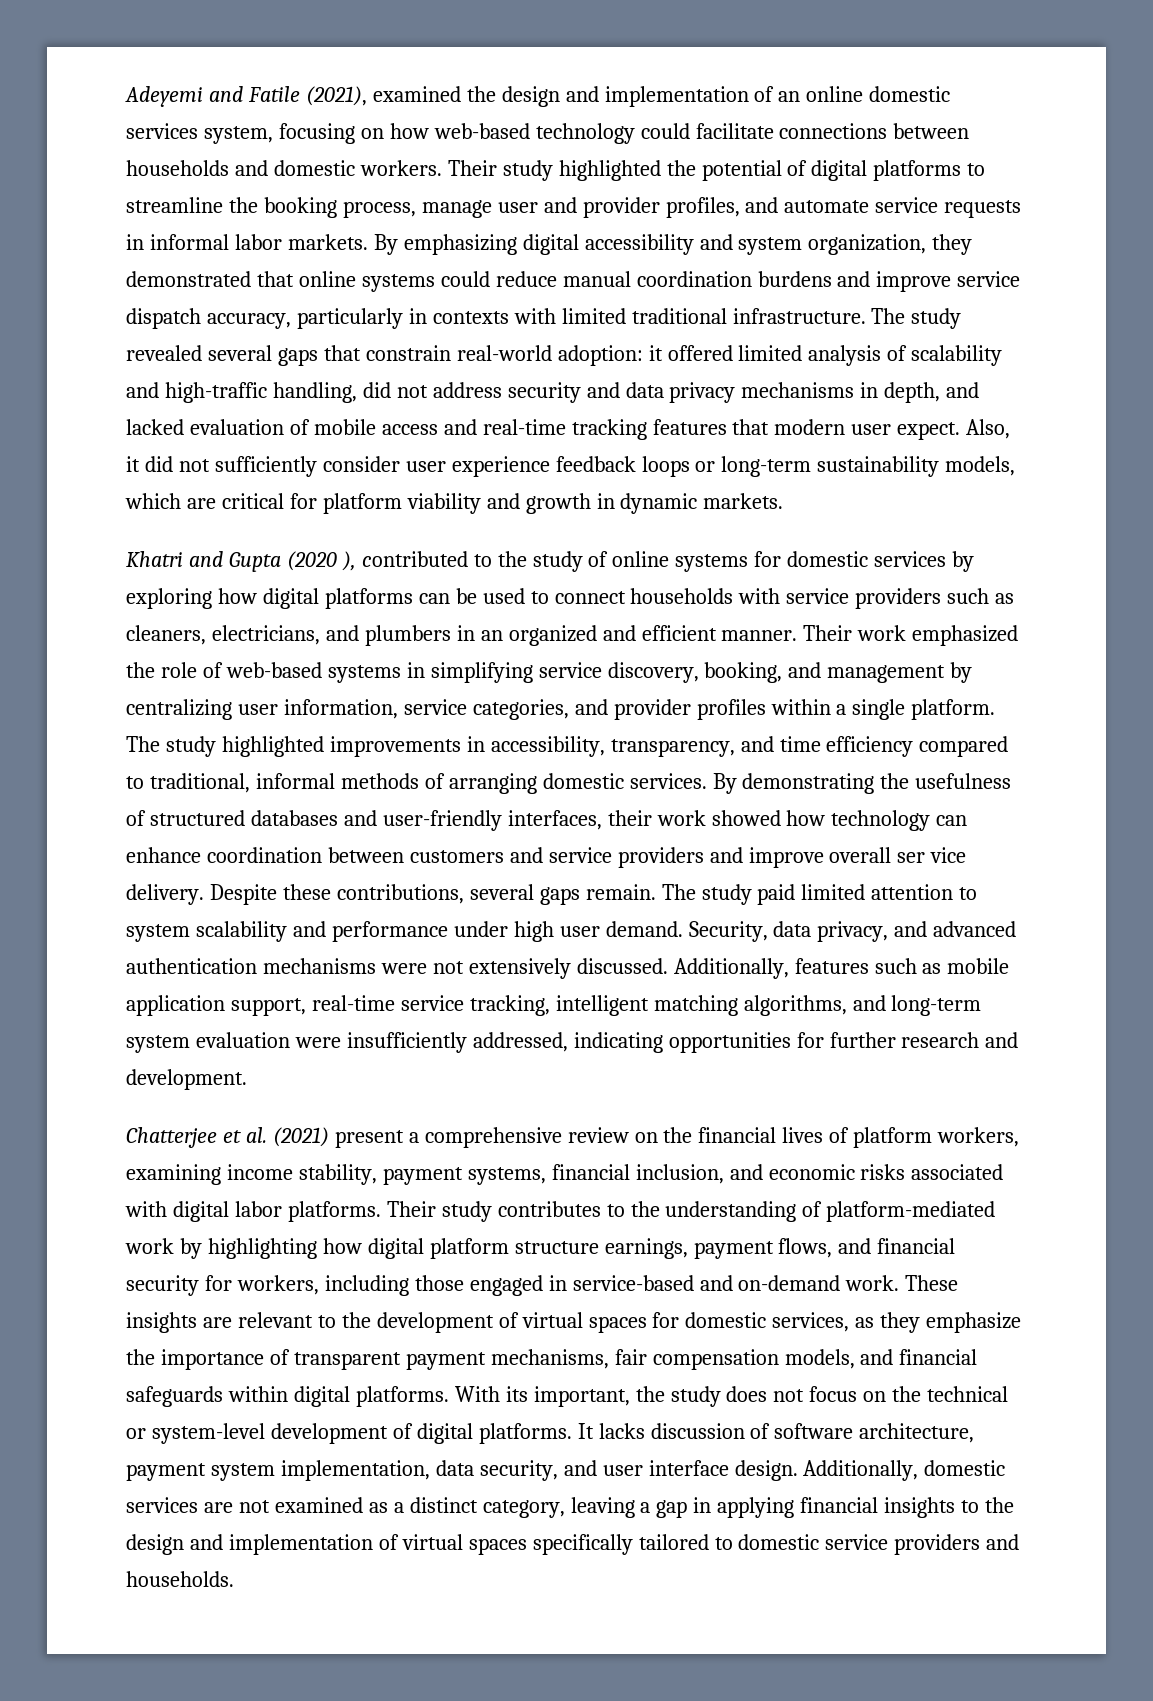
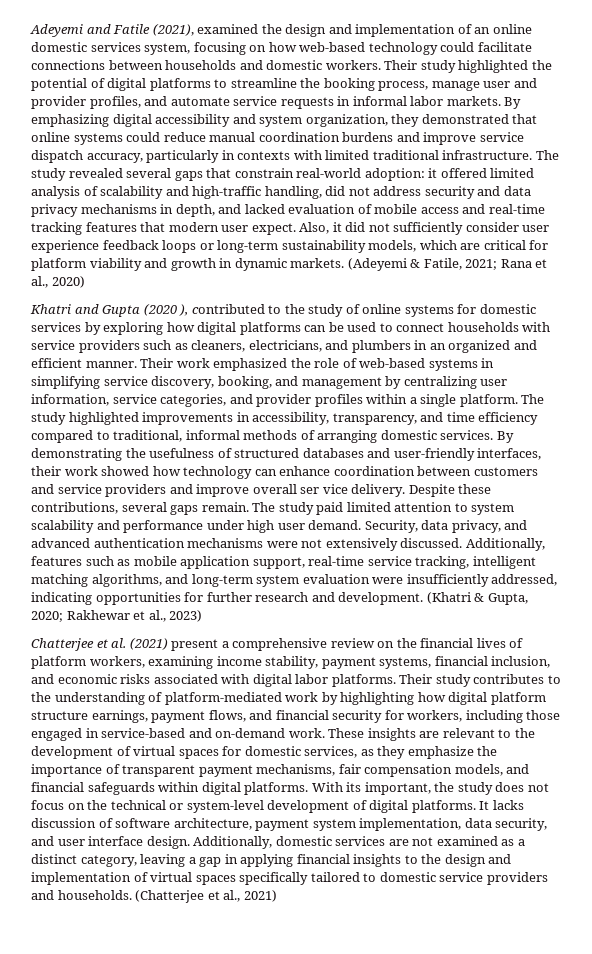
(784, 501) none -> [347,258,548,271] [31,276,85,288] (Adeyemi & Fatile, 2021; Rana et al., 2020)
(247, 1079) none -> [426,592,528,605] [31,610,203,622] (Khatri & Gupta, 2020; Rakhewar et al., 2023)
(234, 1579) none -> [135,890,277,903] (Chatterjee et al., 2021)

